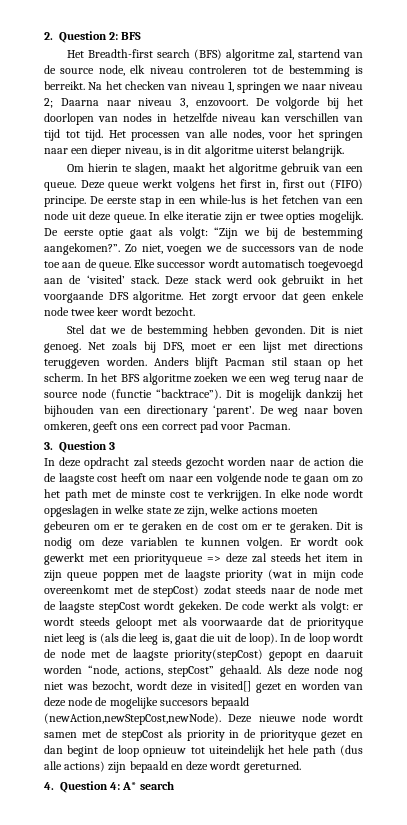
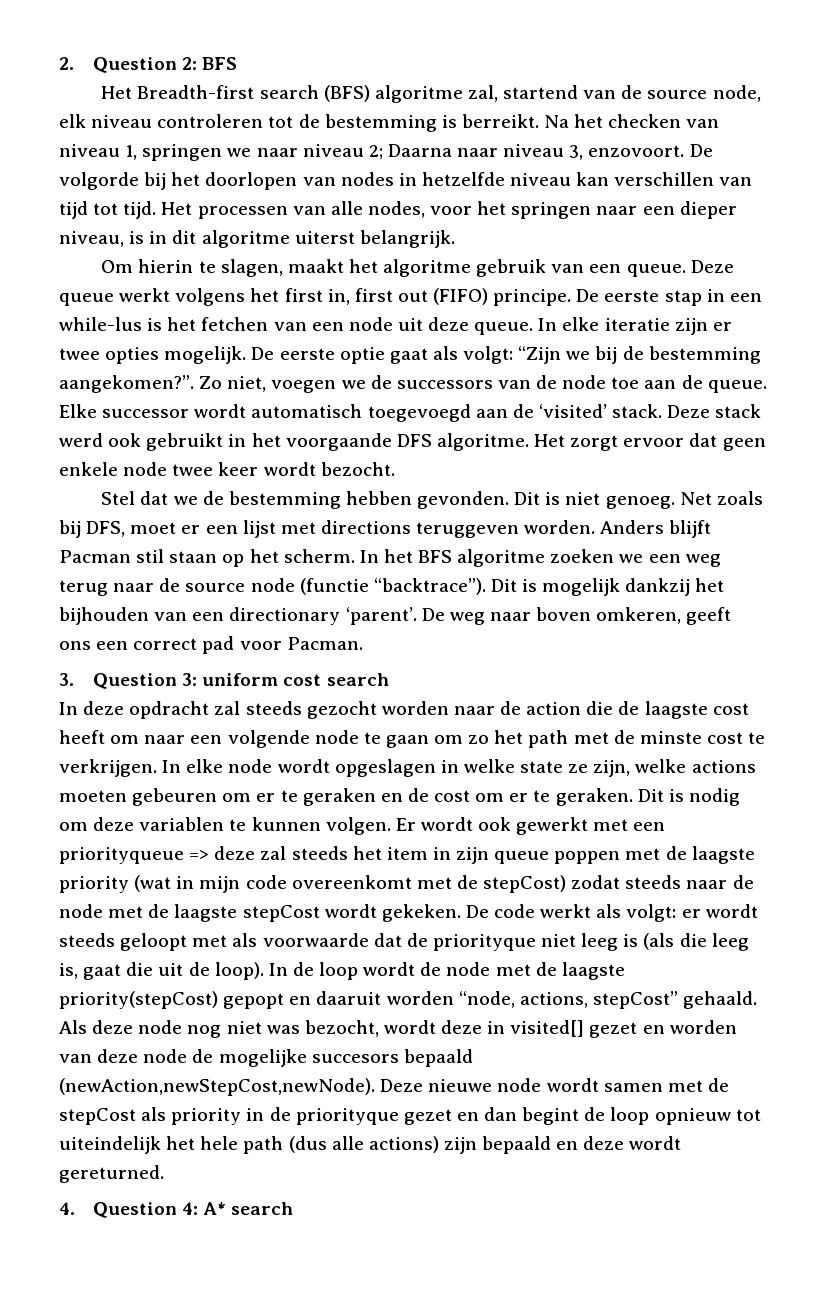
[109,442,116,450] 3 -> [182,673,389,686] 3: uniform cost search

